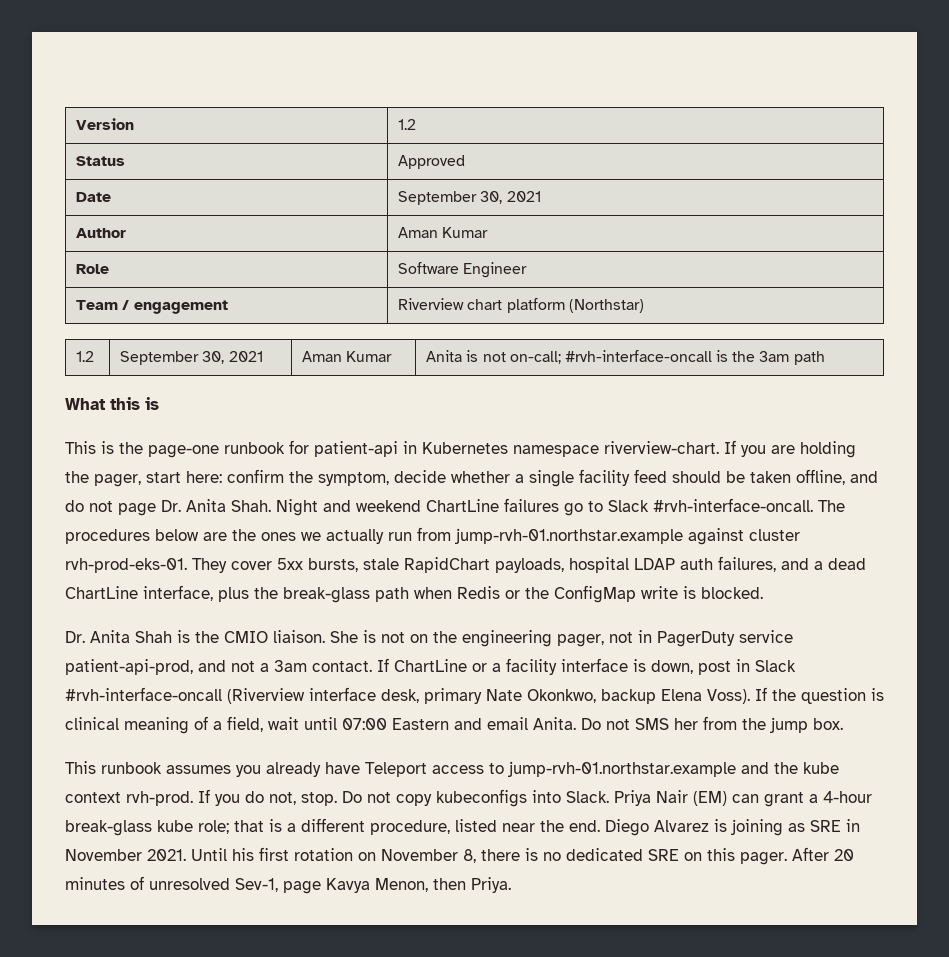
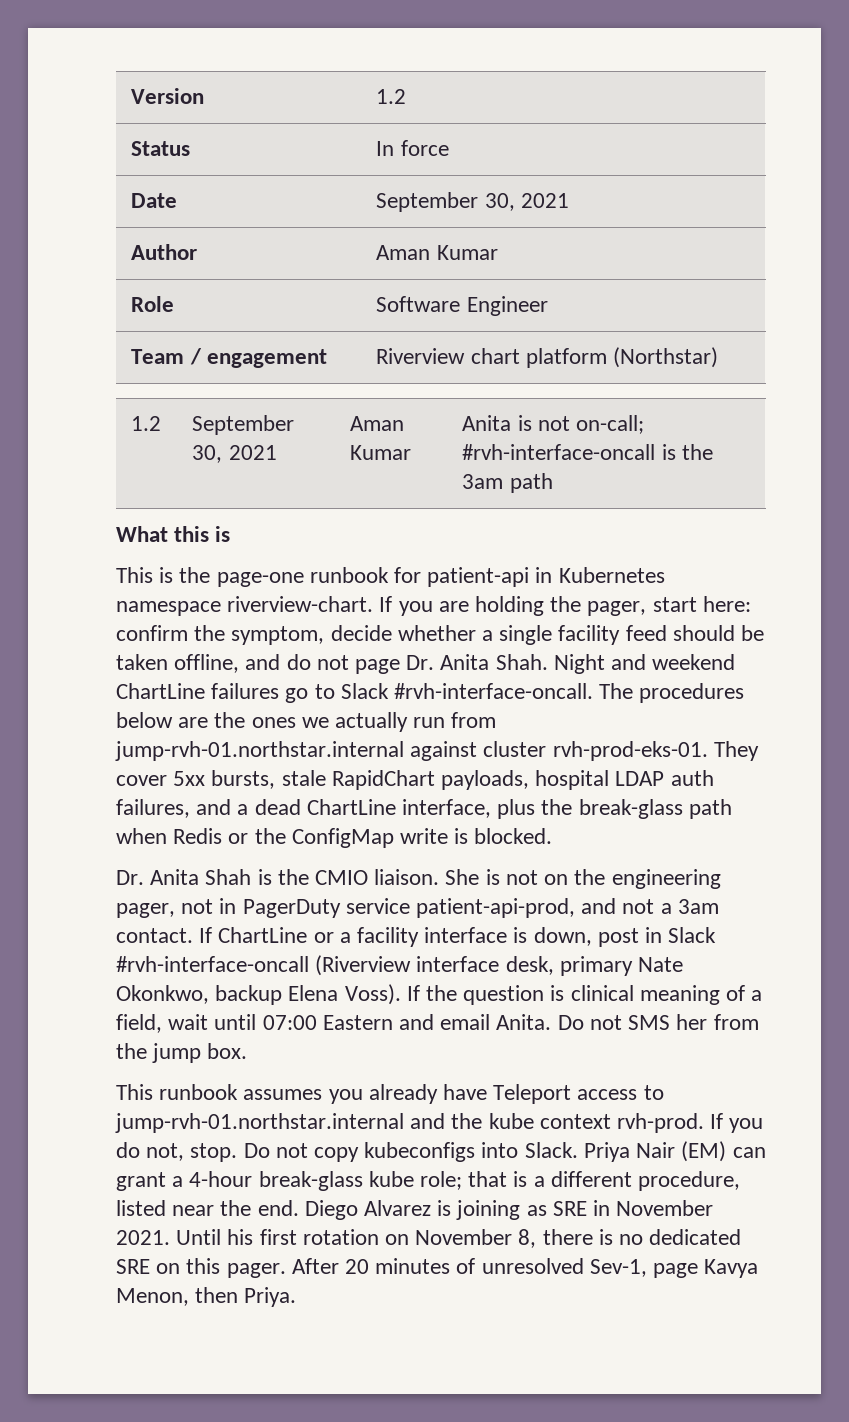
[398,155,466,169] Approved -> [376,140,449,156] In force
[455,528,683,544] jump-rvh-01.northstar.example -> [115,741,404,761] jump-rvh-01.northstar.internal
[508,761,736,777] jump-rvh-01.northstar.example -> [115,1113,404,1133] jump-rvh-01.northstar.internal

